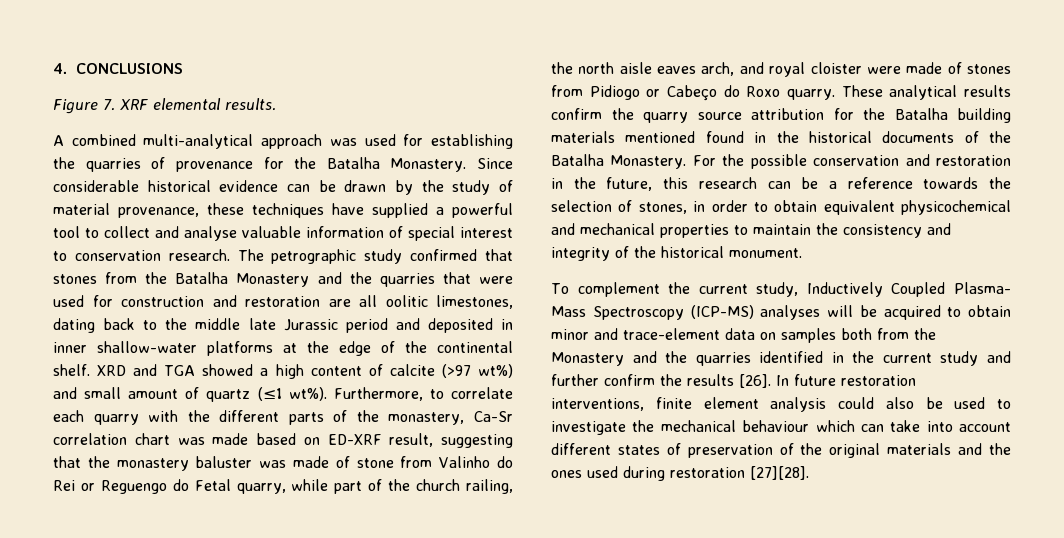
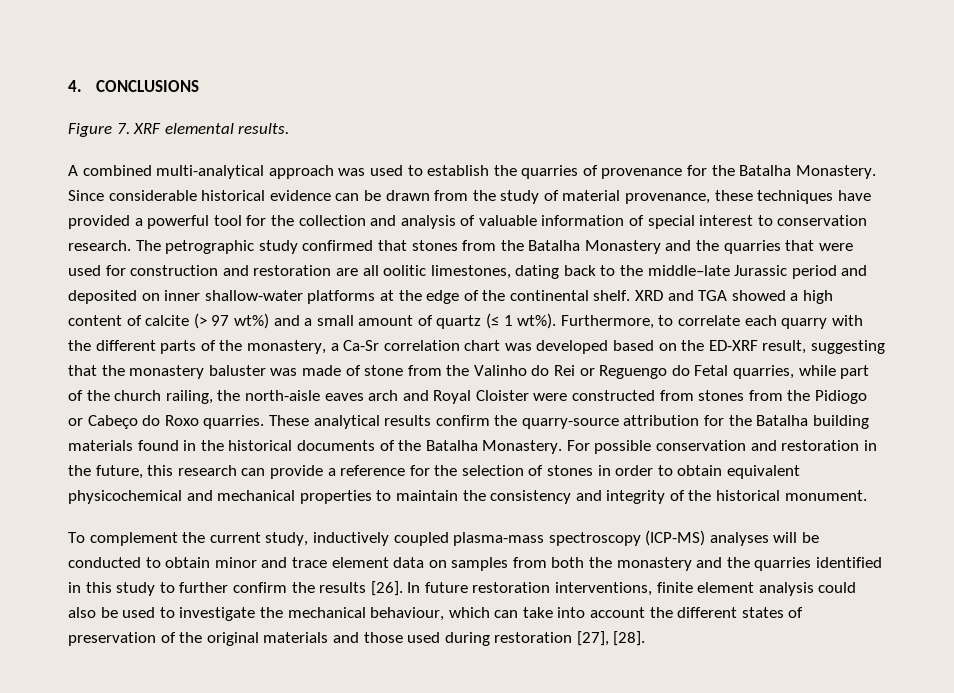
[403,134,513,149] for establishing -> [407,165,490,176] to establish
[395,180,414,195] by -> [434,190,469,201] from
[372,203,428,218] supplied -> [68,215,130,229] provided
[85,226,237,241] to collect and analyse -> [246,215,476,229] for the collection and analysis of
[195,318,276,330] middle late -> [647,265,730,276] middle–late
[501,319,513,330] in -> [141,293,160,301] on
[441,364,471,378] (>97 -> [193,313,230,329] (> 97
(77, 393) none -> [304,318,313,326] a
[257,387,282,401] (≤1 -> [486,313,513,329] (≤ 1
(465, 418) none -> [330,343,339,351] a
[212,433,249,445] made -> [536,340,609,354] developed
(320, 441) none -> [681,340,705,351] the
(433, 462) none -> [446,365,470,376] the
[236,483,286,494] quarry, -> [733,365,795,379] quarries,
[578,62,1011,77] [551,85,583,97] north aisle eaves arch, and royal cloister were made of stones from -> [244,390,811,404] north-aisle eaves arch and Royal Cloister were constructed from stones from the
[787,89,835,100] quarry. -> [203,415,265,429] quarries.
[643,112,742,123] quarry source -> [521,418,619,429] quarry-source
[625,131,696,143] mentioned -> (133, 445) none
[722,154,745,166] the -> (590, 445) none
[801,177,819,189] be -> [269,465,323,479] provide
[923,177,979,189] towards -> [409,465,430,476] for
[638,202,687,214] stones, -> [547,465,594,476] stones
[806,282,1011,297] [551,306,684,320] Inductively Coupled Plasma- Mass Spectroscopy -> [312,532,641,546] inductively coupled plasma-mass spectroscopy
[883,305,941,320] acquired -> [68,557,141,568] conducted
[623,328,720,340] trace-element -> [291,557,389,568] trace element
[841,328,936,340] [551,352,624,366] both from the Monastery -> [512,557,692,571] from both the monastery
[852,351,1011,366] the current study and -> [85,582,175,596] this study to
[742,420,810,432] behaviour -> [370,607,445,621] behaviour,
(1011, 427) none -> [649,607,673,618] the
[989,443,1012,455] [551,470,582,478] the ones -> [363,632,403,643] those
[750,466,809,480] [27][28]. -> [576,631,646,646] [27], [28].

